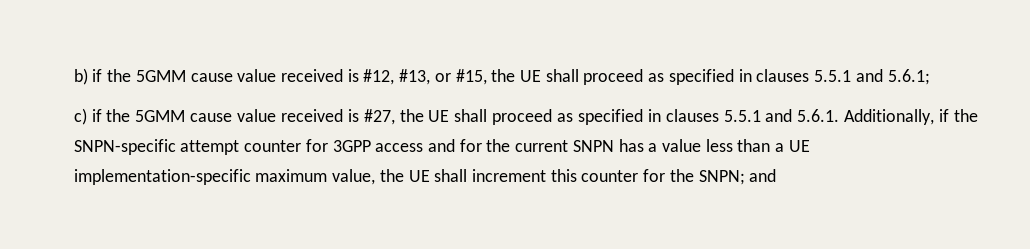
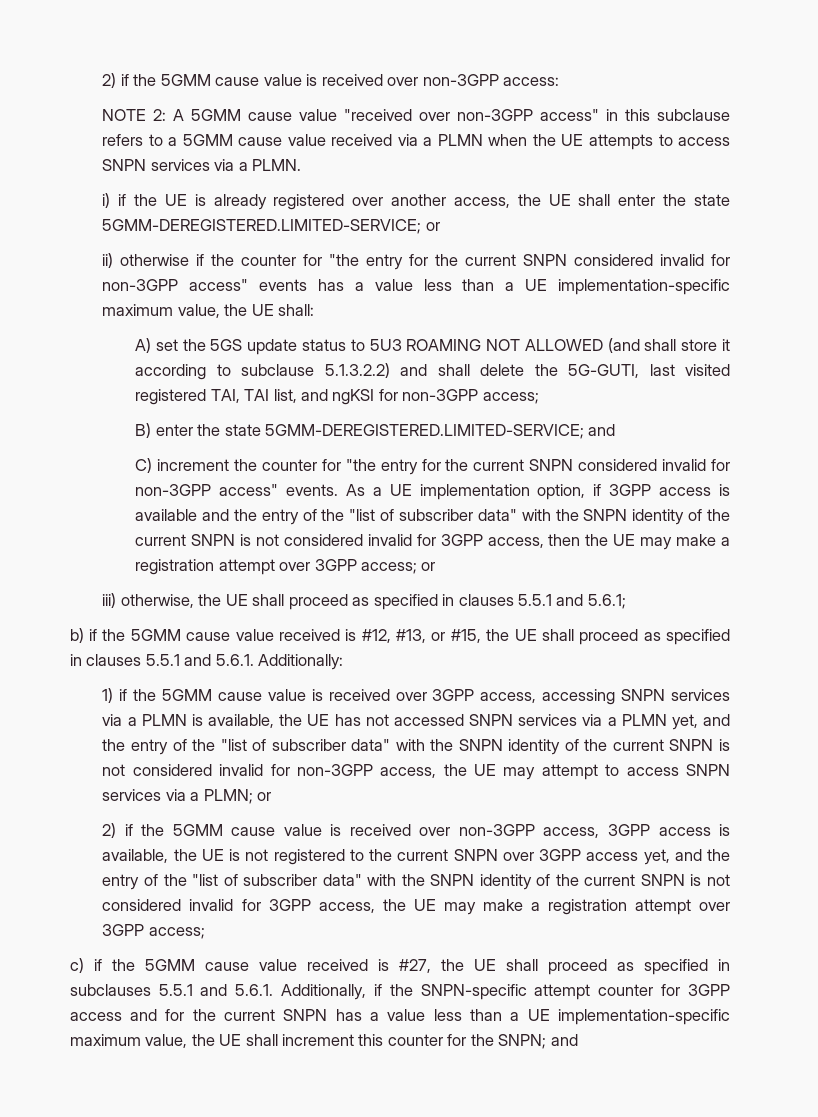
(73, 76) none -> [102,73,559,88] [102,109,731,121] [102,134,731,150] [102,159,302,171] [102,193,731,210] [102,219,440,234] [102,253,730,270] [102,279,730,295] [102,304,315,318] [135,338,731,355] [135,363,731,380] [135,389,539,405] [135,423,616,439] [135,458,730,475] [135,484,730,500] [135,509,730,525] [135,534,730,550] [135,559,436,575] [102,593,626,610] 2) if the 5GMM cause value is received over non-3GPP access: // NOTE 2: A 5GMM cause value "received over non-3GPP access" in this subclause refers to a 5GMM cause value received via a PLMN when the UE attempts to access SNPN services via a PLMN. // i) if the UE is already registered over another access, the UE shall enter the state 5GMM-DEREGISTERED.LIMITED-SERVICE; or // ii) otherwise if the counter for "the entry for the current SNPN considered invalid for non-3GPP access" events has a value less than a UE implementation-specific maximum value, the UE shall: // A) set the 5GS update status to 5U3 ROAMING NOT ALLOWED (and shall store it according to subclause 5.1.3.2.2) and shall delete the 5G-GUTI, last visited registered TAI, TAI list, and ngKSI for non-3GPP access; // B) enter the state 5GMM-DEREGISTERED.LIMITED-SERVICE; and // C) increment the counter for "the entry for the current SNPN considered invalid for non-3GPP access" events. As a UE implementation option, if 3GPP access is available and the entry of the "list of subscriber data" with the SNPN identity of the current SNPN is not considered invalid for 3GPP access, then the UE may make a registration attempt over 3GPP access; or // iii) otherwise, the UE shall proceed as specified in clauses 5.5.1 and 5.6.1; //
[887,69,930,85] 5.6.1; -> [215,654,343,670] [102,688,731,705] [102,714,730,730] [102,739,730,755] [102,764,730,780] [102,789,272,804] [102,823,730,838] [102,849,731,865] [102,874,730,890] [102,899,730,915] [102,924,205,939] 5.6.1. Additionally: // 1) if the 5GMM cause value is received over 3GPP access, accessing SNPN services via a PLMN is available, the UE has not accessed SNPN services via a PLMN yet, and the entry of the "list of subscriber data" with the SNPN identity of the current SNPN is not considered invalid for non-3GPP access, the UE may attempt to access SNPN services via a PLMN; or // 2) if the 5GMM cause value is received over non-3GPP access, 3GPP access is available, the UE is not registered to the current SNPN over 3GPP access yet, and the entry of the "list of subscriber data" with the SNPN identity of the current SNPN is not considered invalid for 3GPP access, the UE may make a registration attempt over 3GPP access;
[665,109,719,122] clauses -> [69,984,151,996] subclauses

